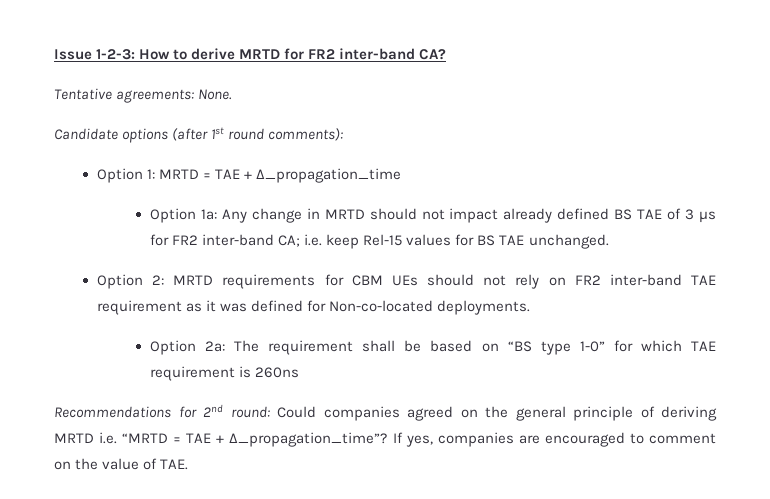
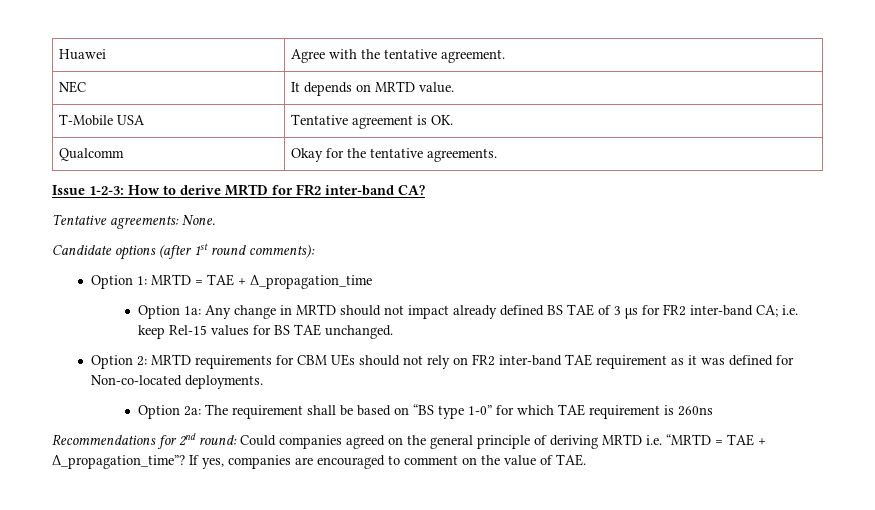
(54, 54) none -> [59,49,107,60] [291,49,506,63] [59,81,87,93] [291,81,455,96] [59,114,146,126] [291,114,454,129] [59,148,125,161] [291,148,498,162] Huawei | Agree with the tentative agreement. // NEC | It depends on MRTD value. // T-Mobile USA | Tentative agreement is OK. // Qualcomm | Okay for the tentative agreements. //

